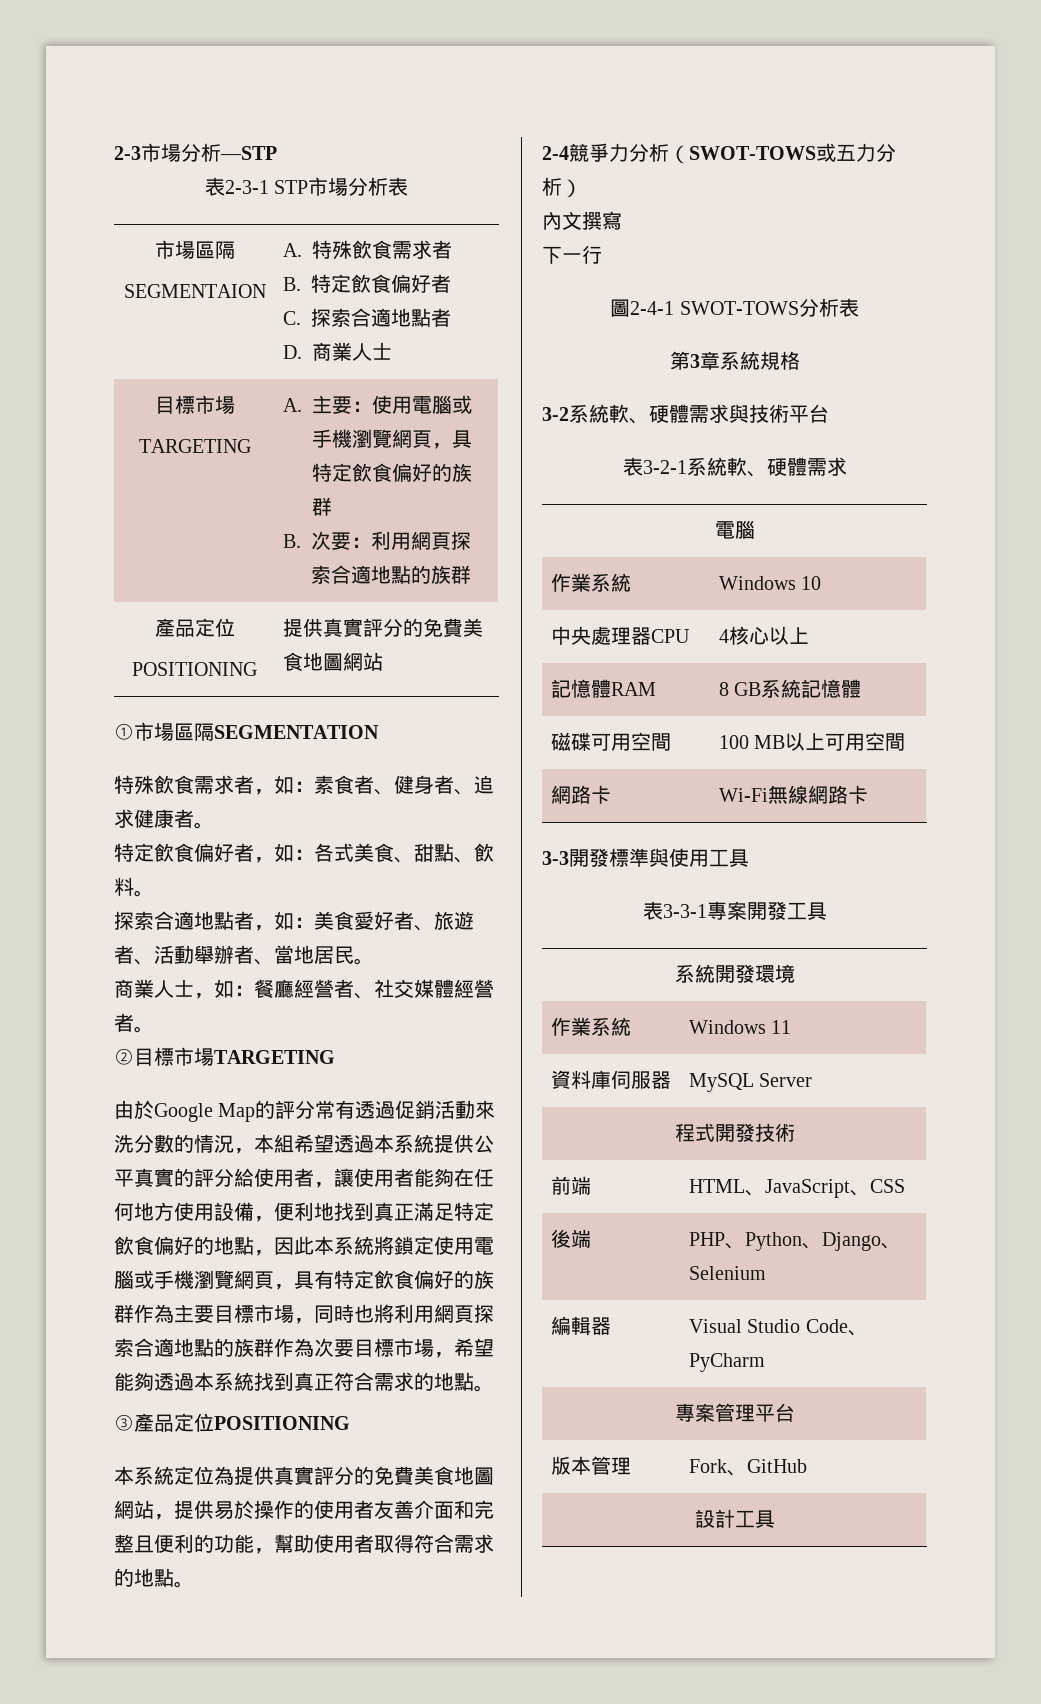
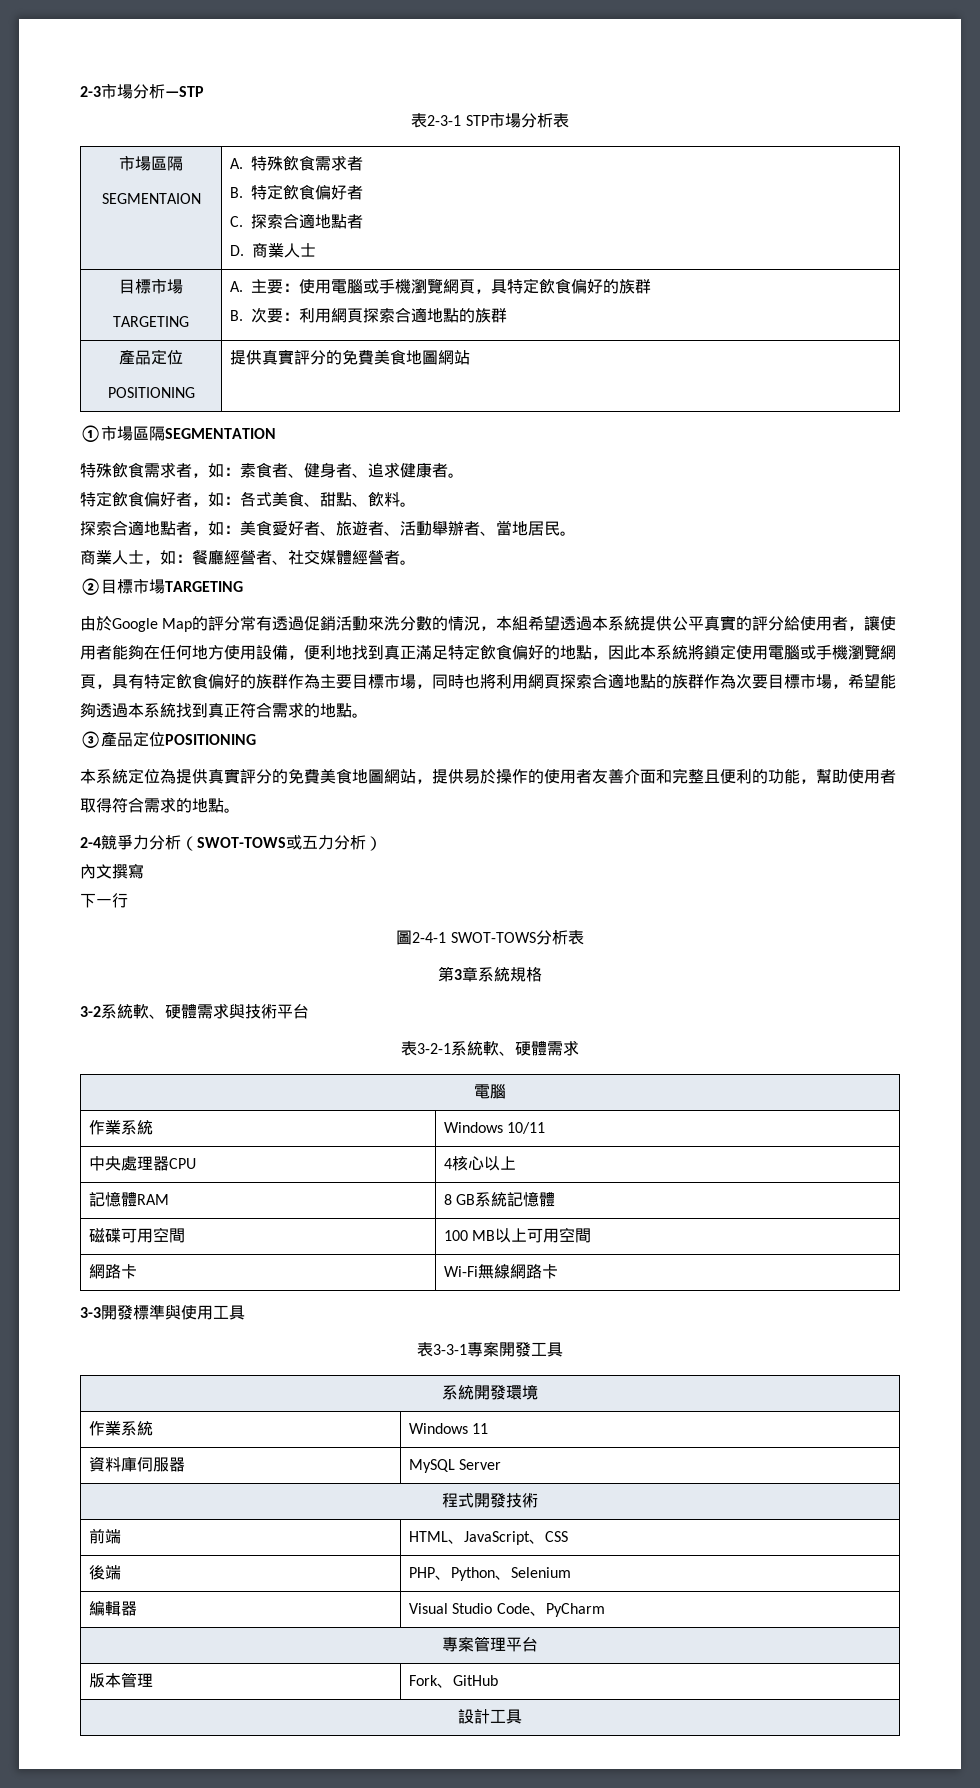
[801,576,822,590] 10 -> [507,1122,546,1134] 10/11
[821,1232,901,1251] Django、 -> (512, 1577) none

